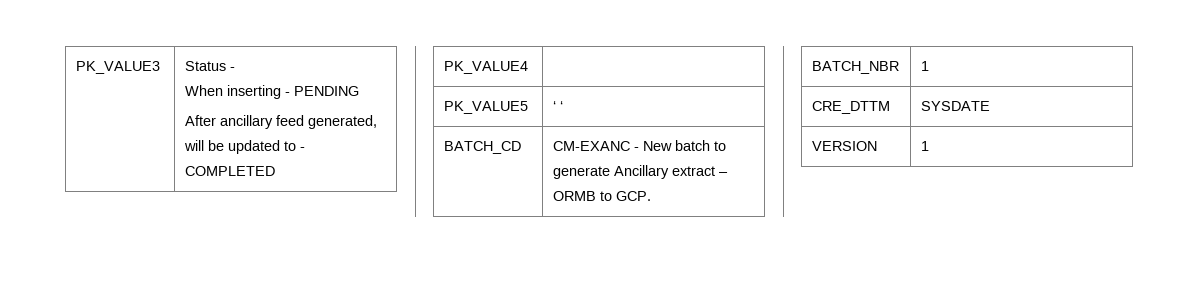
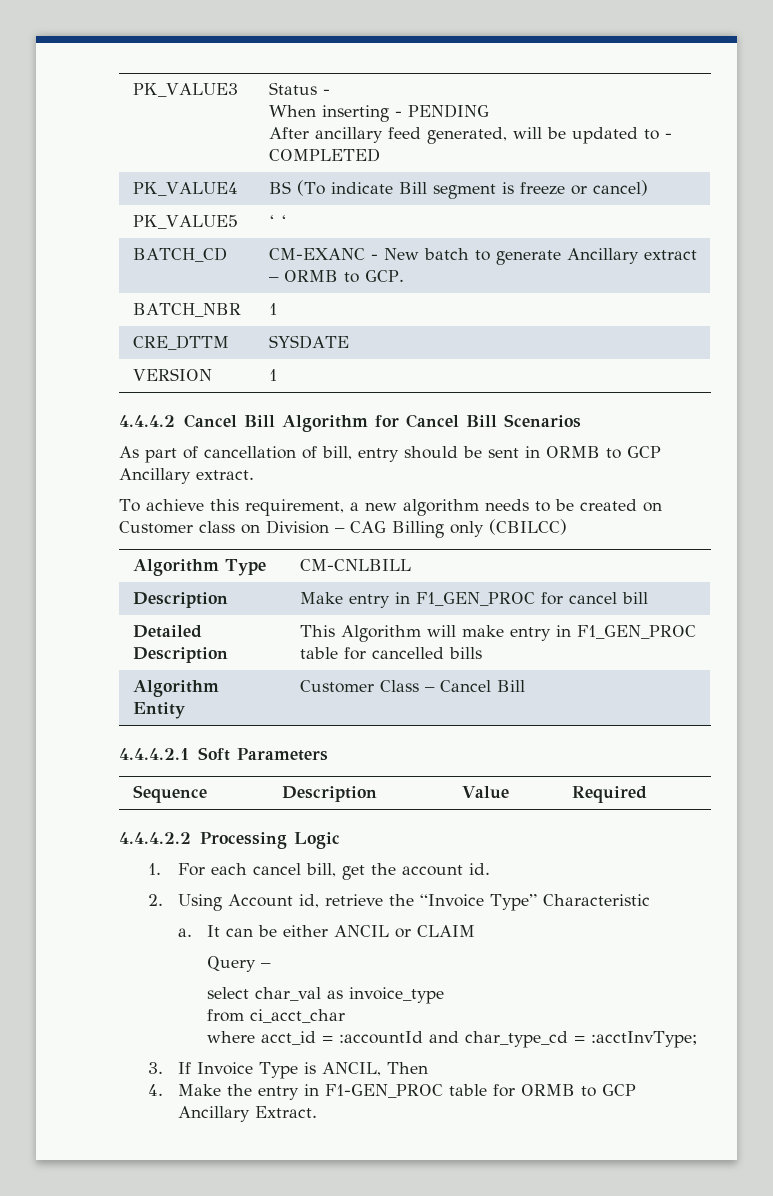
(528, 67) none -> [268,180,648,199] BS (To indicate Bill segment is freeze or cancel)
(929, 146) none -> [119,414,581,432] [119,446,661,463] [119,468,254,484] [119,499,662,516] [119,519,567,538] [132,559,266,576] [299,559,411,571] [132,592,228,608] [299,592,648,608] [132,625,202,638] [132,647,228,663] [299,625,696,642] [299,647,482,660] [132,680,219,697] [132,702,185,719] [299,680,525,693] [119,747,328,761] [132,785,207,803] [281,786,377,802] [461,786,509,799] [571,786,647,803] [119,832,340,849] [148,863,490,880] [148,894,650,911] [177,925,476,938] [207,956,272,972] [207,987,445,1004] [207,1009,346,1023] [207,1031,698,1048] [148,1062,428,1079] [148,1084,636,1100] [177,1106,317,1122] // 4.4.4.2 Cancel Bill Algorithm for Cancel Bill Scenarios // As part of cancellation of bill, entry should be sent in ORMB to GCP Ancillary extract. // To achieve this requirement, a new algorithm needs to be created on Customer class on Division – CAG Billing only (CBILCC) // Algorithm Type | CM-CNLBILL // Description | Make entry in F1_GEN_PROC for cancel bill // Detailed Description | This Algorithm will make entry in F1_GEN_PROC table for cancelled bills // Algorithm Entity | Customer Class – Cancel Bill // 4.4.4.2.1 Soft Parameters // Sequence | Description | Value | Required // 4.4.4.2.2 Processing Logic // 1. For each cancel bill, get the account id. // 2. Using Account id, retrieve the “Invoice Type” Characteristic // a. It can be either ANCIL or CLAIM // Query – // select char_val as invoice_type // from ci_acct_char // where acct_id = :accountId and char_type_cd = :acctInvType; // 3. If Invoice Type is ANCIL, Then // 4. Make the entry in F1-GEN_PROC table for ORMB to GCP Ancillary Extract.

